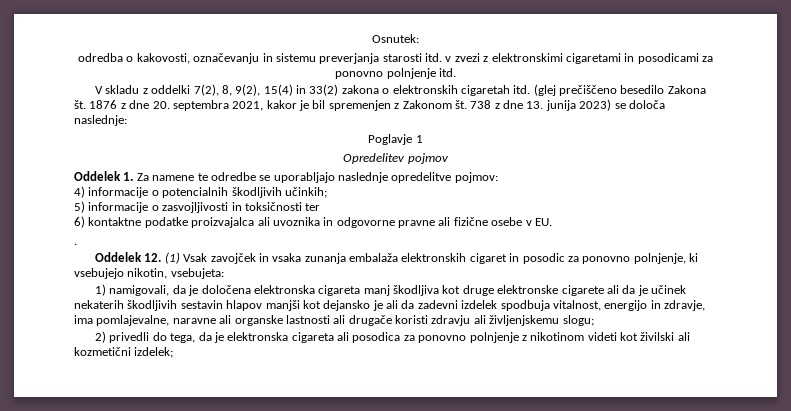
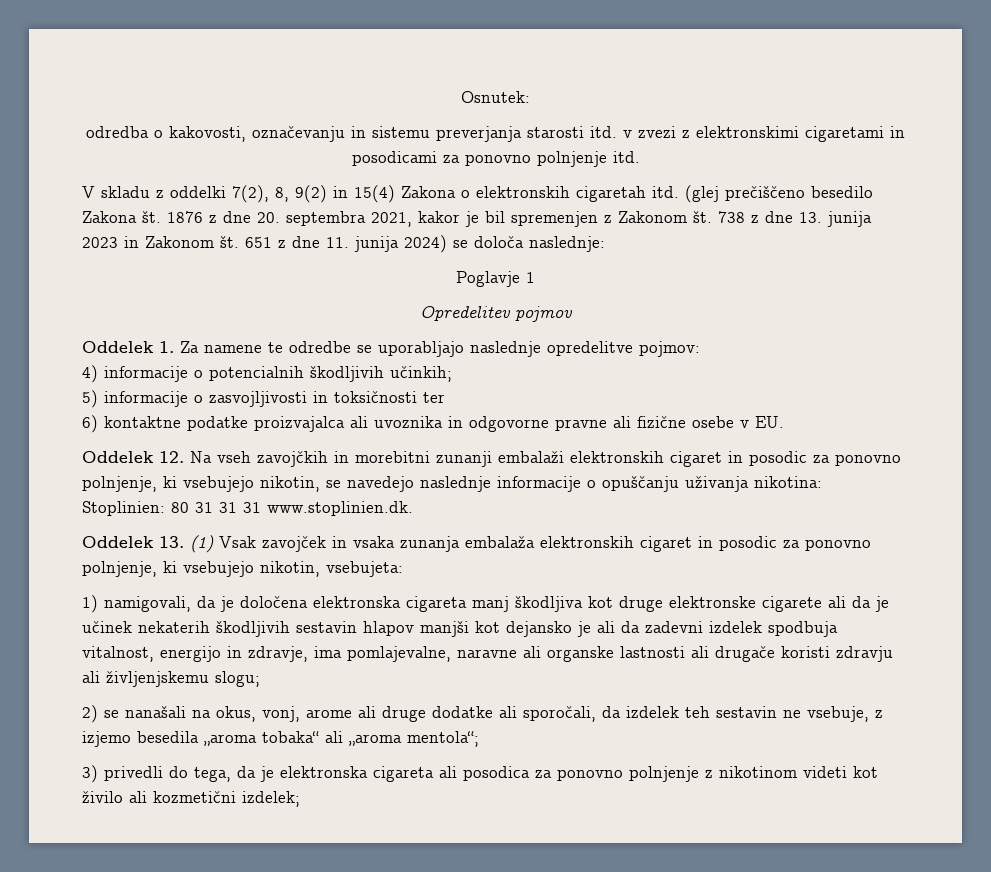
[235,84,379,96] 9(2), 15(4) in 33(2) zakona -> [295,185,456,203] 9(2) in 15(4) Zakona
[579,99,612,111] 2023) -> [82,235,447,253] 2023 in Zakonom št. 651 z dne 11. junija 2024)
[74,243,77,245] [95,252,162,262] . // Oddelek 12. -> [82,451,901,467] [82,476,822,492] [82,501,413,516] [82,536,184,548] Oddelek 12. Na vseh zavojčkih in morebitni zunanji embalaži elektronskih cigaret in posodic za ponovno polnjenje, ki vsebujejo nikotin, se navedejo naslednje informacije o opuščanju uživanja nikotina: Stoplinien: 80 31 31 31 www.stoplinien.dk. // Oddelek 13.
(107, 337) none -> [104,706,883,722] [82,731,479,747] [82,765,98,783] se nanašali na okus, vonj, arome ali druge dodatke ali sporočali, da izdelek teh sestavin ne vsebuje, z izjemo besedila „aroma tobaka“ ali „aroma mentola“; // 3)
[640,332,675,341] živilski -> [82,791,123,803] živilo

